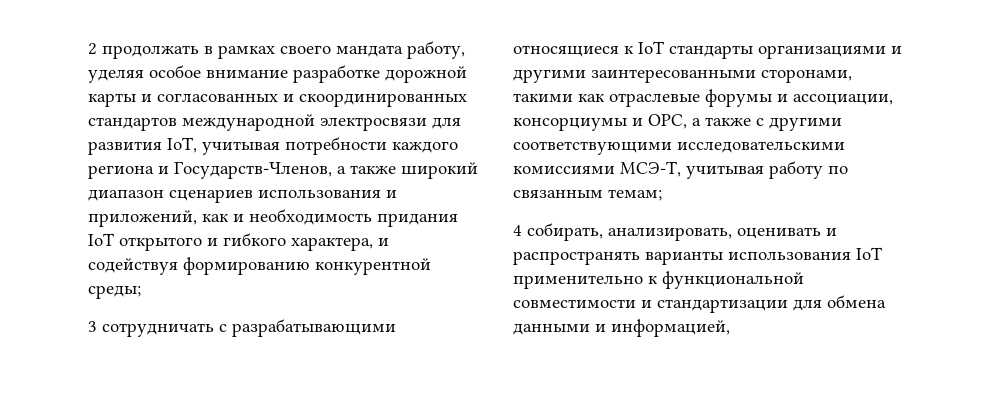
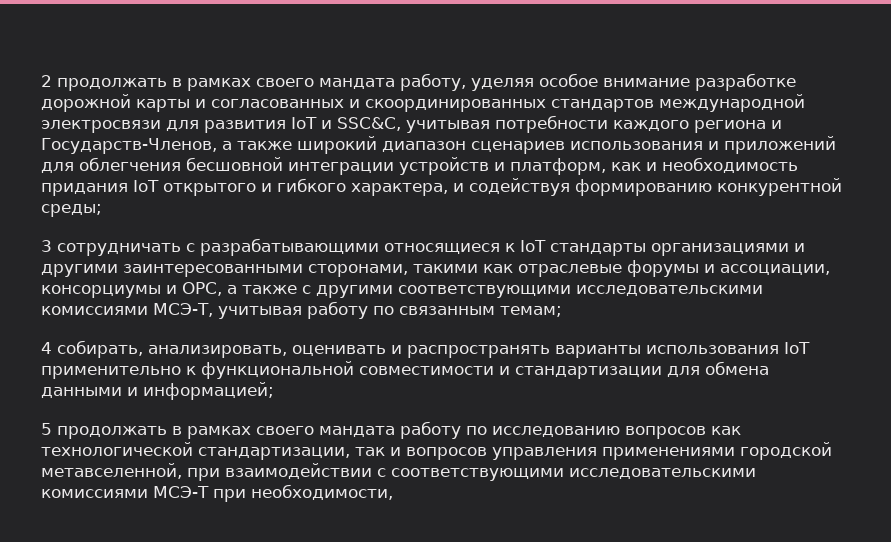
[167,137,197,153] IoT, -> [291,117,401,131] IoT и SSC&C,
[88,210,197,227] приложений, -> [724,136,836,154] [41,157,606,175] приложений для облегчения бесшовной интеграции устройств и платформ,
[611,319,730,337] информацией, -> [143,382,274,400] [41,421,741,439] [41,442,832,460] [41,463,756,481] [41,484,393,502] информацией; // 5 продолжать в рамках своего мандата работу по исследованию вопросов как технологической стандартизации, так и вопросов управления применениями городской метавселенной, при взаимодействии с соответствующими исследовательскими комиссиями МСЭ-Т при необходимости,

